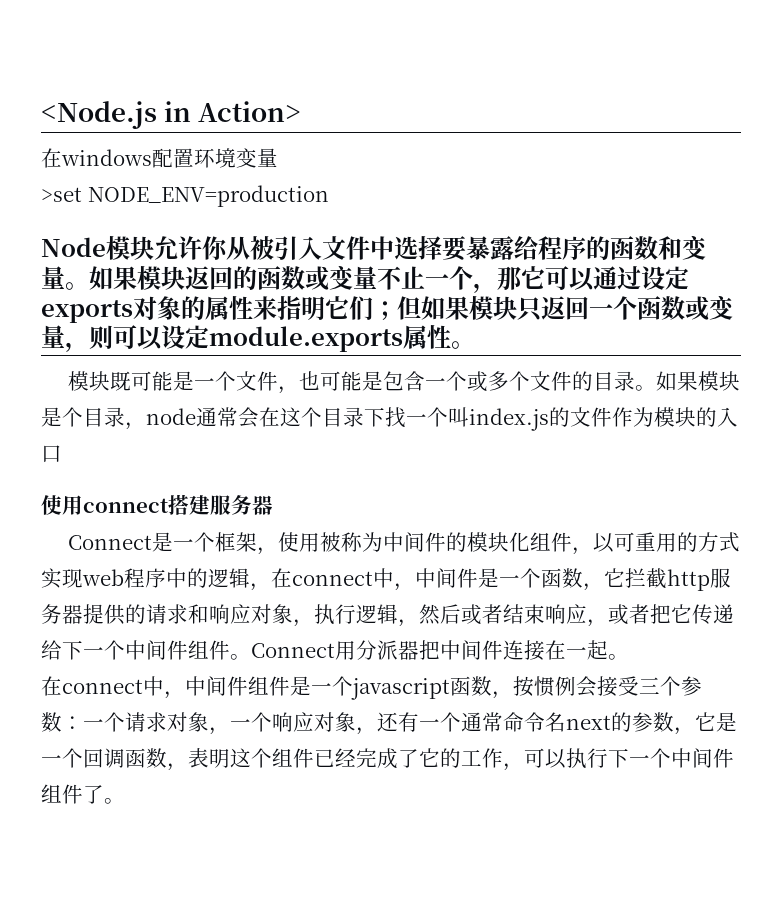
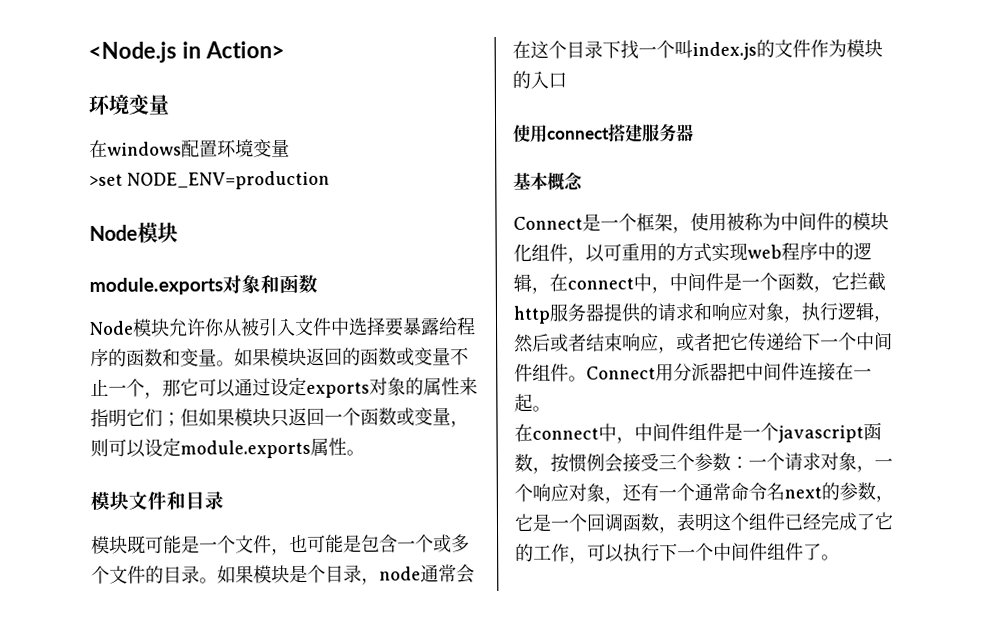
(302, 111) none -> [88,93,169,115] // 环境变量
(154, 248) none -> [89,273,318,295] [89,318,170,337] // module.exports对象和函数 // Node模块
(475, 345) none -> [90,491,224,510] // 模块文件和目录
(273, 505) none -> [513,171,584,191] // 基本概念

